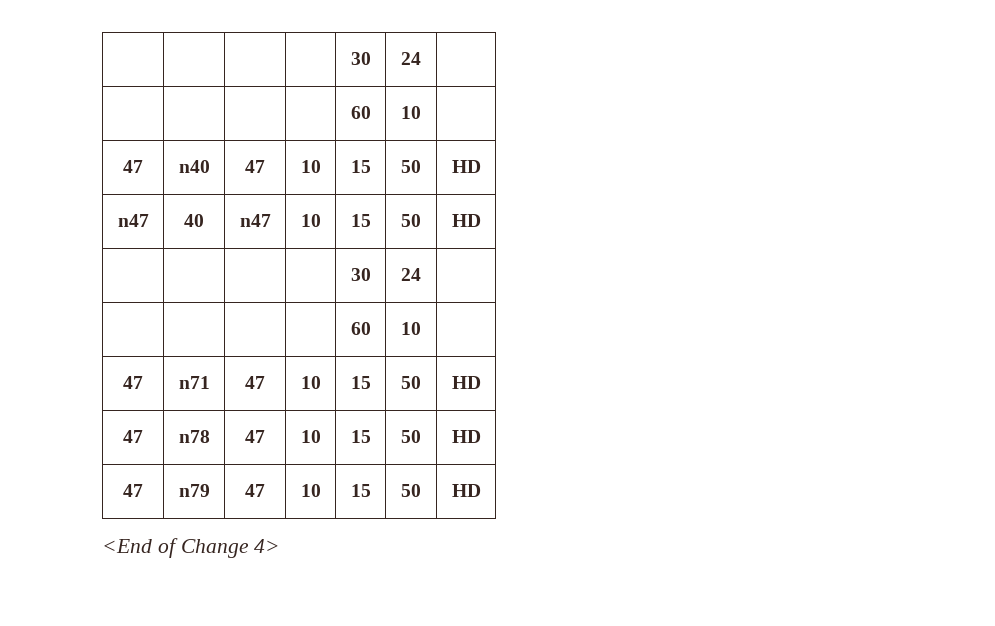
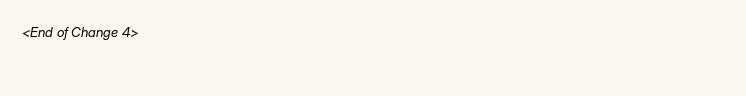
[350,52,371,65] [401,52,421,65] [350,106,371,119] [401,106,421,119] [123,160,143,173] [178,160,210,173] [245,160,265,173] [300,160,321,173] [350,160,371,173] [401,160,421,173] [451,160,481,173] [117,214,149,227] [184,214,204,227] [239,214,271,227] [300,214,321,227] [350,214,371,227] [401,214,421,227] [451,214,481,227] [350,268,371,281] [401,268,421,281] [350,322,371,335] [401,322,421,335] [123,376,143,389] [178,376,210,389] [245,376,265,389] [300,376,321,389] [350,376,371,389] [401,376,421,389] [451,376,481,389] [123,430,143,443] [178,430,210,443] [245,430,265,443] [300,430,321,443] [350,430,371,443] [401,430,421,443] [451,430,481,443] [123,484,143,497] [178,484,210,497] [245,484,265,497] [300,484,321,497] [350,484,371,497] [401,484,421,497] [451,484,481,497] | | | | 30 | 24 | // | | | | 60 | 10 | // 47 | n40 | 47 | 10 | 15 | 50 | HD // n47 | 40 | n47 | 10 | 15 | 50 | HD // | | | | 30 | 24 | // | | | | 60 | 10 | // 47 | n71 | 47 | 10 | 15 | 50 | HD // 47 | n78 | 47 | 10 | 15 | 50 | HD // 47 | n79 | 47 | 10 | 15 | 50 | HD // -> (22, 32) none

